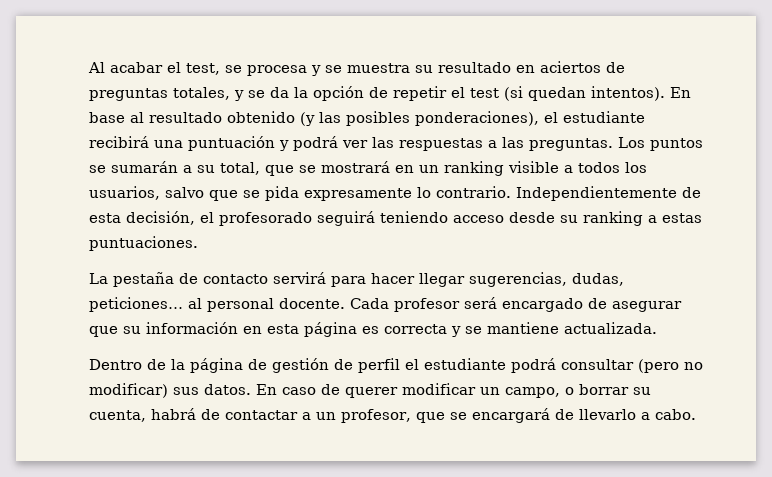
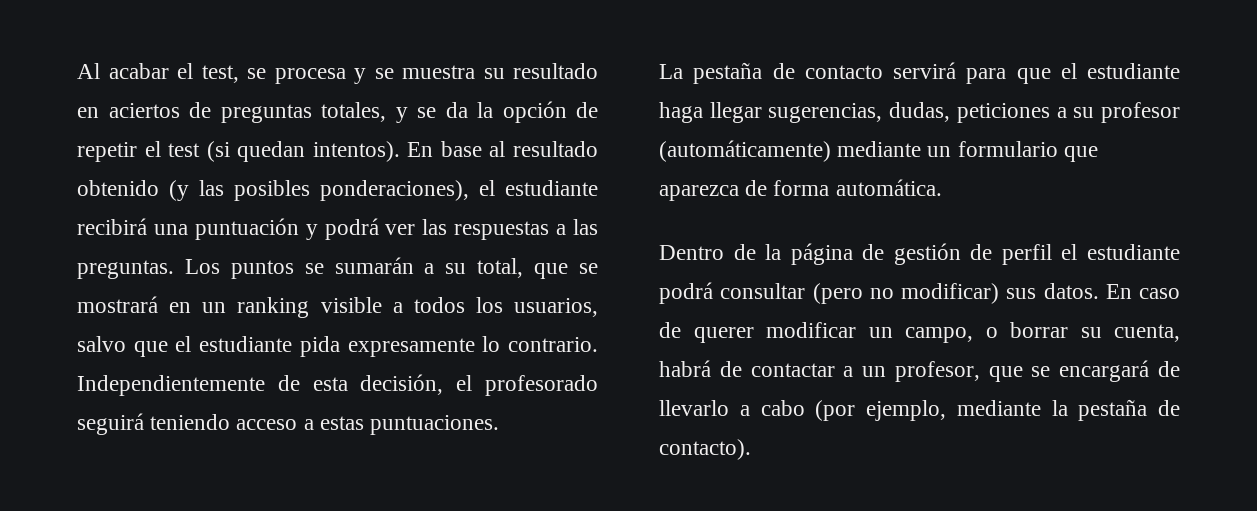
[243,190,260,198] se -> [175,336,293,352] el estudiante
[509,211,643,226] desde su ranking -> (298, 424) none
[371,272,624,287] [89,297,682,312] [89,322,657,337] hacer llegar sugerencias, dudas, peticiones… al personal docente. Cada profesor será encargado de asegurar que su información en esta página es correcta y se mantiene actualizada. -> [1016,63,1180,84] [659,102,1180,123] [659,140,1098,162] [659,179,942,201] que el estudiante haga llegar sugerencias, dudas, peticiones a su profesor (automáticamente) mediante un formulario que aparezca de forma automática.
[654,409,696,420] cabo. -> [760,399,1180,421] [659,439,751,460] cabo (por ejemplo, mediante la pestaña de contacto).

